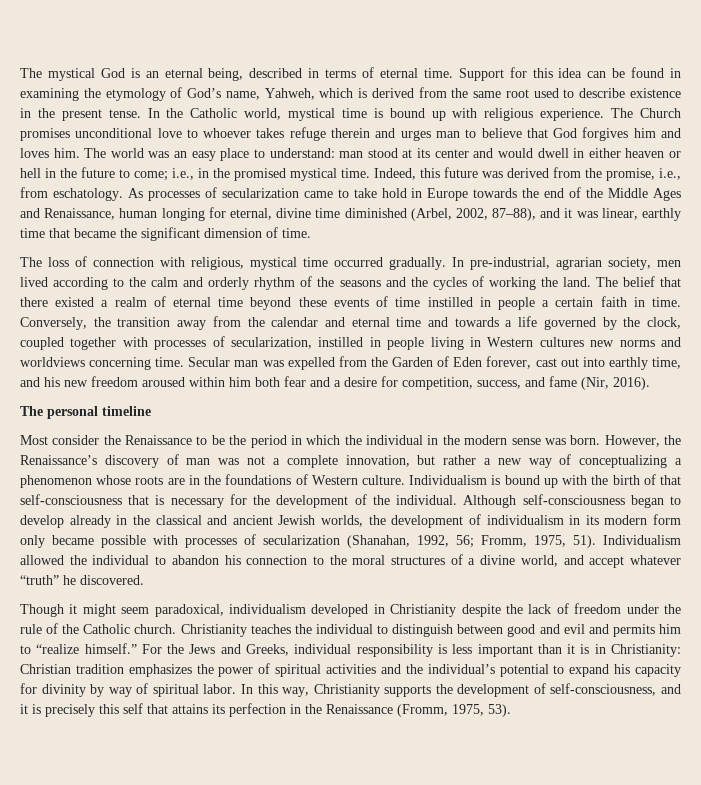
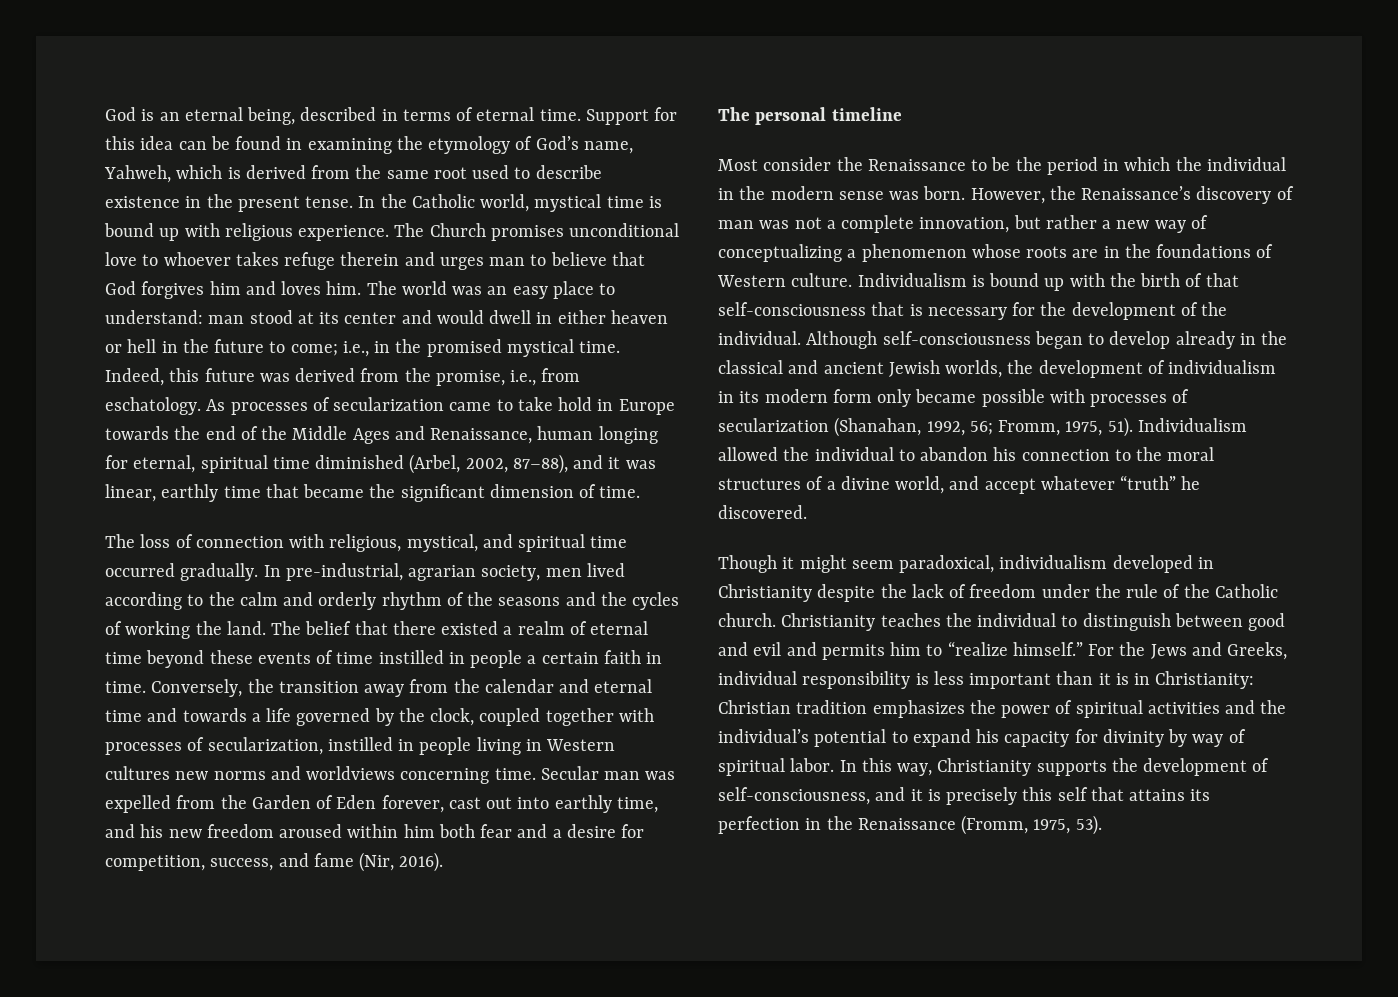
[20,68,95,81] The mystical -> (105, 114) none
[276,208,312,218] divine -> [200,455,268,473] spiritual
[250,257,297,270] mystical -> [406,534,586,552] mystical, and spiritual

